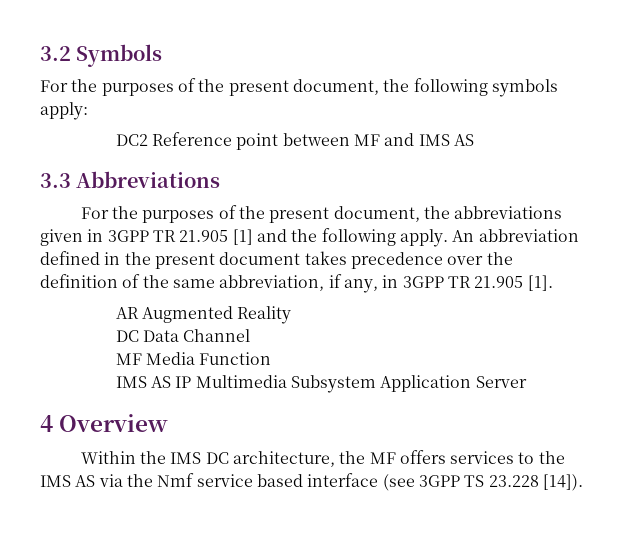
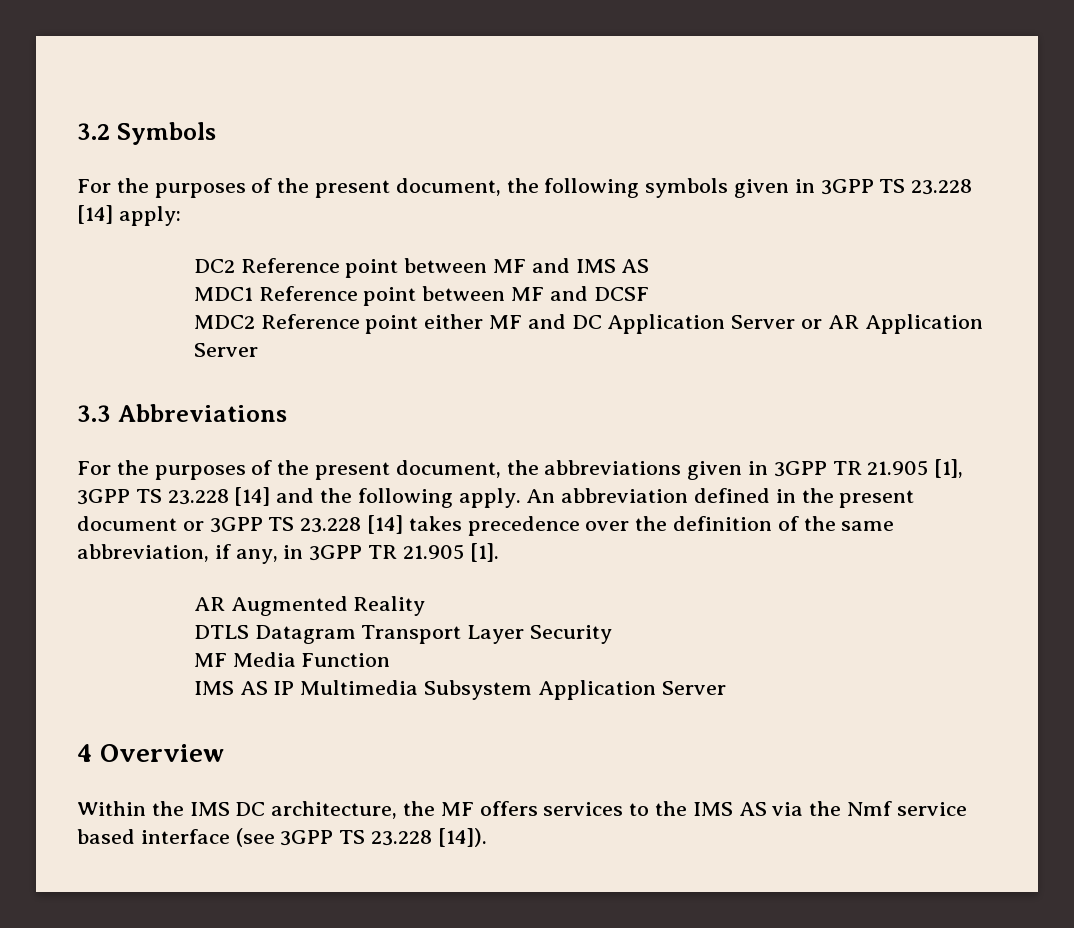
(558, 88) none -> [734,179,973,198] [77,205,113,224] given in 3GPP TS 23.228 [14]
(475, 140) none -> [193,286,649,306] [193,314,983,334] [193,343,258,357] // MDC1 Reference point between MF and DCSF // MDC2 Reference point either MF and DC Application Server or AR Application Server
[232,229,253,245] [1] -> [934,459,964,478] [77,487,271,506] [1], 3GPP TS 23.228 [14]
(301, 258) none -> [182,515,404,534] or 3GPP TS 23.228 [14]
[115,329,251,342] DC Data Channel -> [193,625,612,644] DTLS Datagram Transport Layer Security

